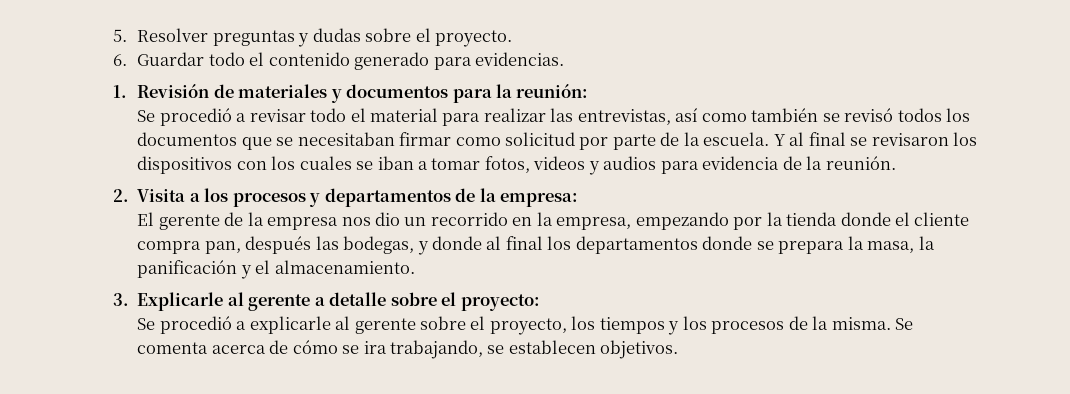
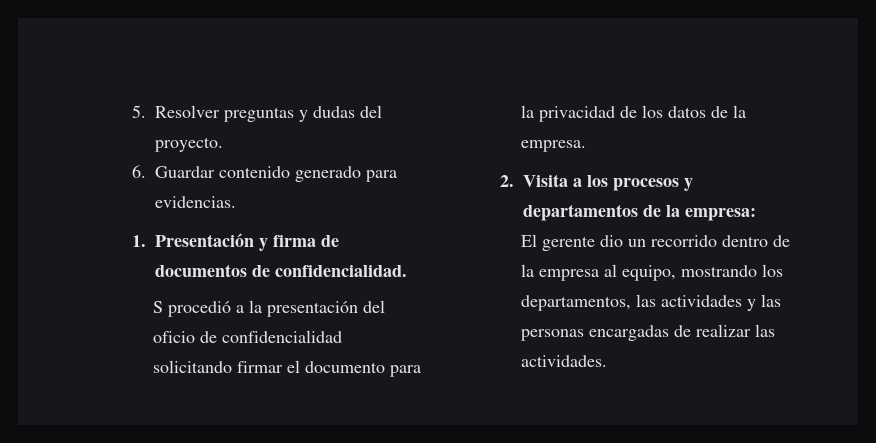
[365,28,431,42] sobre el -> [360,105,383,118] del
[208,52,265,66] todo el -> (216, 172) none
[137,84,589,103] [137,108,971,126] [137,132,978,150] [137,156,896,175] Revisión de materiales y documentos para la reunión: // Se procedió a revisar todo el material para realizar las entrevistas, así como también se revisó todos los documentos que se necesitaban firmar como solicitud por parte de la escuela. Y al final se revisaron los dispositivos con los cuales se iban a tomar fotos, videos y audios para evidencia de la reunión. -> [155,233,340,251] [155,264,408,277] [153,300,386,317] [153,330,343,343] [153,360,422,377] [521,105,747,122] [521,140,587,152] Presentación y firma de documentos de confidencialidad. // S procedió a la presentación del oficio de confidencialidad solicitando firmar el documento para la privacidad de los datos de la empresa.
[224,212,970,230] [137,236,935,255] [137,260,415,279] [113,292,540,311] [137,316,914,335] [137,340,679,359] de la empresa nos dio un recorrido en la empresa, empezando por la tienda donde el cliente compra pan, después las bodegas, y donde al final los departamentos donde se prepara la masa, la panificación y el almacenamiento. // 3. Explicarle al gerente a detalle sobre el proyecto: // Se procedió a explicarle al gerente sobre el proyecto, los tiempos y los procesos de la misma. Se comenta acerca de cómo se ira trabajando, se establecen objetivos. -> [600,235,791,247] [521,264,784,281] [521,294,782,311] [521,324,776,341] [521,355,608,367] dio un recorrido dentro de la empresa al equipo, mostrando los departamentos, las actividades y las personas encargadas de realizar las actividades.

